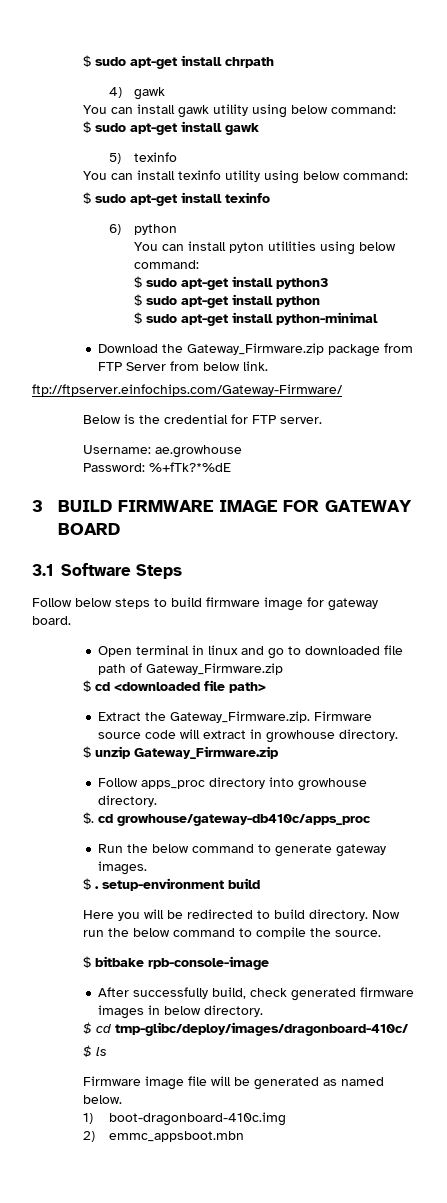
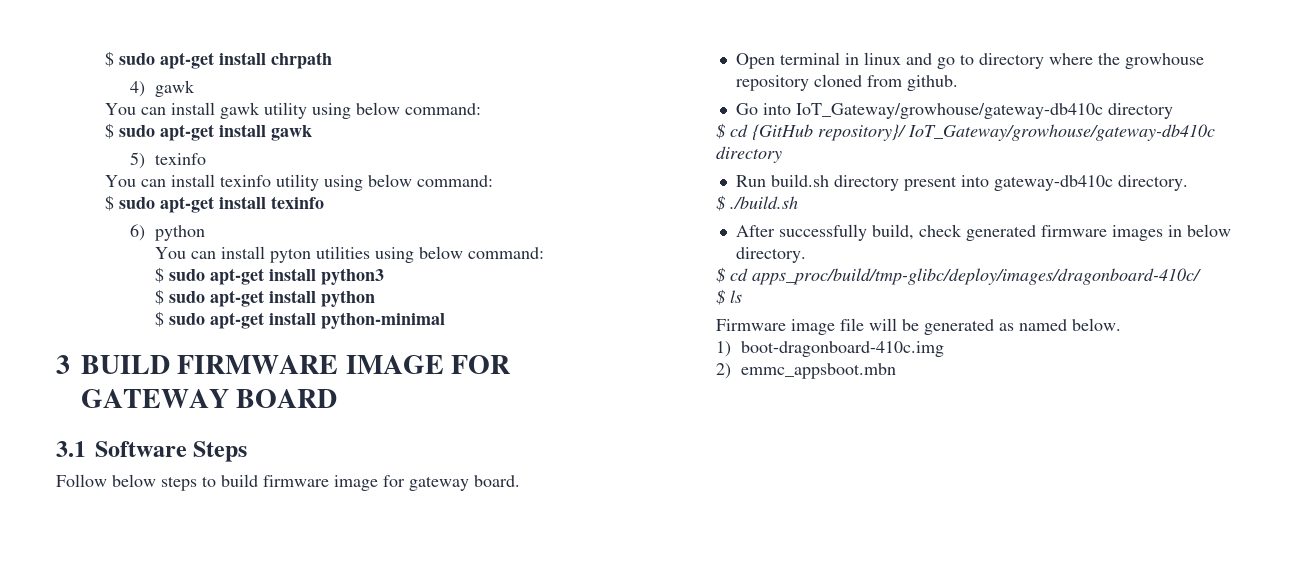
[98,343,414,357] [98,361,269,371] [32,384,343,396] [83,414,323,424] [83,445,243,458] [83,462,232,472] // Download the Gateway_Firmware.zip package from FTP Server from below link. // ftp://ftpserver.einfochips.com/Gateway-Firmware/ // Below is the credential for FTP server. // Username: ae.growhouse // Password: %+fTk?*%dE -> (445, 320) none
[305,645,404,655] [98,663,284,675] [83,680,267,693] [98,711,373,723] [98,729,399,743] [83,746,280,759] [98,777,368,791] [98,795,158,807] [83,812,372,826] [98,844,387,857] [98,861,148,875] [83,878,261,891] [83,909,401,921] [83,927,382,939] [83,956,270,970] downloaded file path of Gateway_Firmware.zip // $ cd <downloaded file path> // Extract the Gateway_Firmware.zip. Firmware source code will extract in growhouse directory. // $ unzip Gateway_Firmware.zip // Follow apps_proc directory into growhouse directory. // $. cd growhouse/gateway-db410c/apps_proc // Run the below command to generate gateway images. // $ . setup-environment build // Here you will be redirected to build directory. Now run the below command to compile the source. // $ bitbake rpb-console-image -> [979,53,1205,69] [736,74,959,91] [736,103,1174,119] [716,123,1216,141] [716,146,783,163] [736,174,1189,191] [716,195,799,211] directory where the growhouse repository cloned from github. // Go into IoT_Gateway/growhouse/gateway-db410c directory // $ cd {GitHub repository}/ IoT_Gateway/growhouse/gateway-db410c directory // Run build.sh directory present into gateway-db410c directory. // $ ./build.sh
[115,1022,409,1036] tmp-glibc/deploy/images/dragonboard-410c/ -> [752,268,1202,285] apps_proc/build/tmp-glibc/deploy/images/dragonboard-410c/

